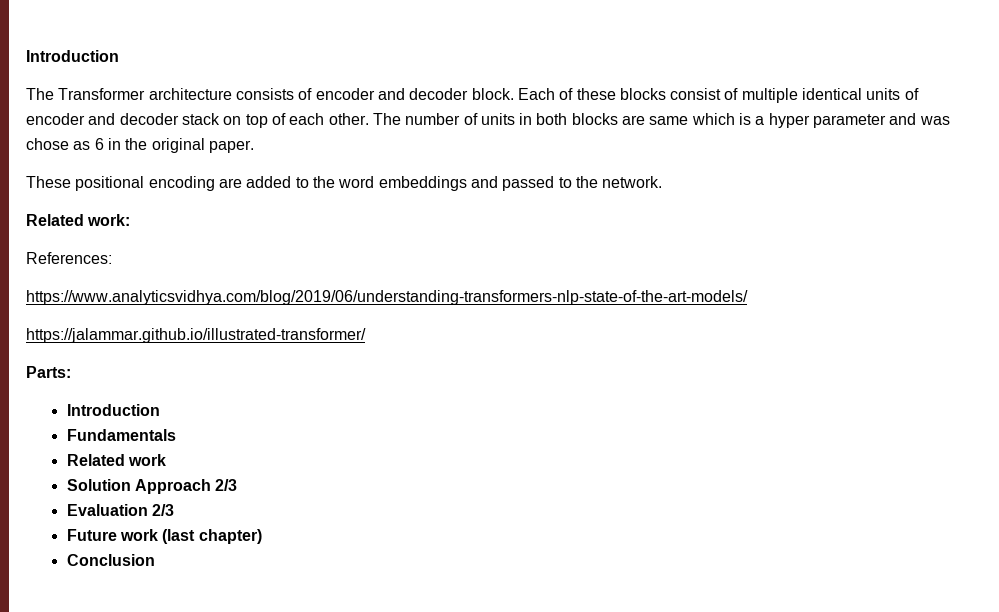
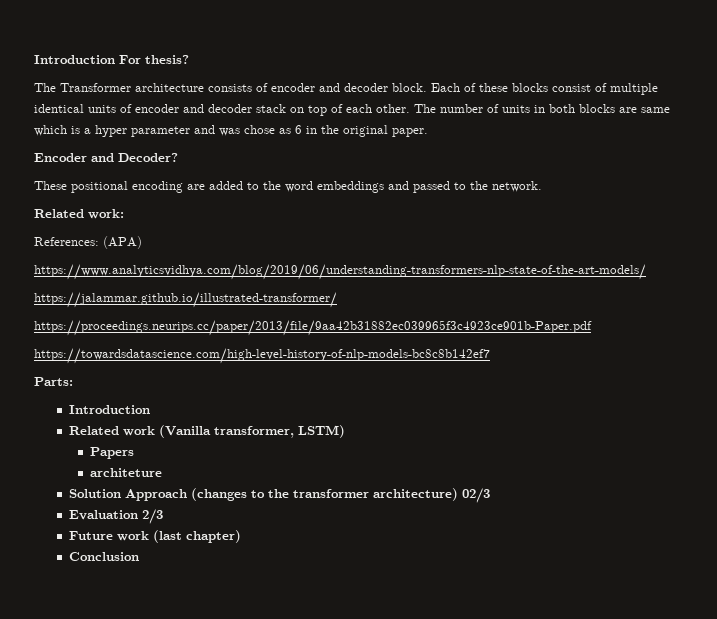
[26,50,119,62] Introduction -> [34,55,189,64] Introduction For thesis?
(254, 146) none -> [34,153,178,162] // Encoder and Decoder?
(112, 258) none -> [103,236,142,249] (APA)
(366, 335) none -> [34,320,592,336] [34,348,490,364] // https://proceedings.neurips.cc/paper/2013/file/9aa42b31882ec039965f3c4923ce901b-Paper.pdf // https://towardsdatascience.com/high-level-history-of-nlp-models-bc8c8b142ef7
[66,429,176,441] // Fundamentals -> (151, 409) none
[66,479,238,494] // Solution Approach 2/3 -> [159,425,346,438] [89,447,134,459] [89,468,162,477] [69,488,491,503] (Vanilla transformer, LSTM) // Papers // architeture // Solution Approach (changes to the transformer architecture) 02/3

